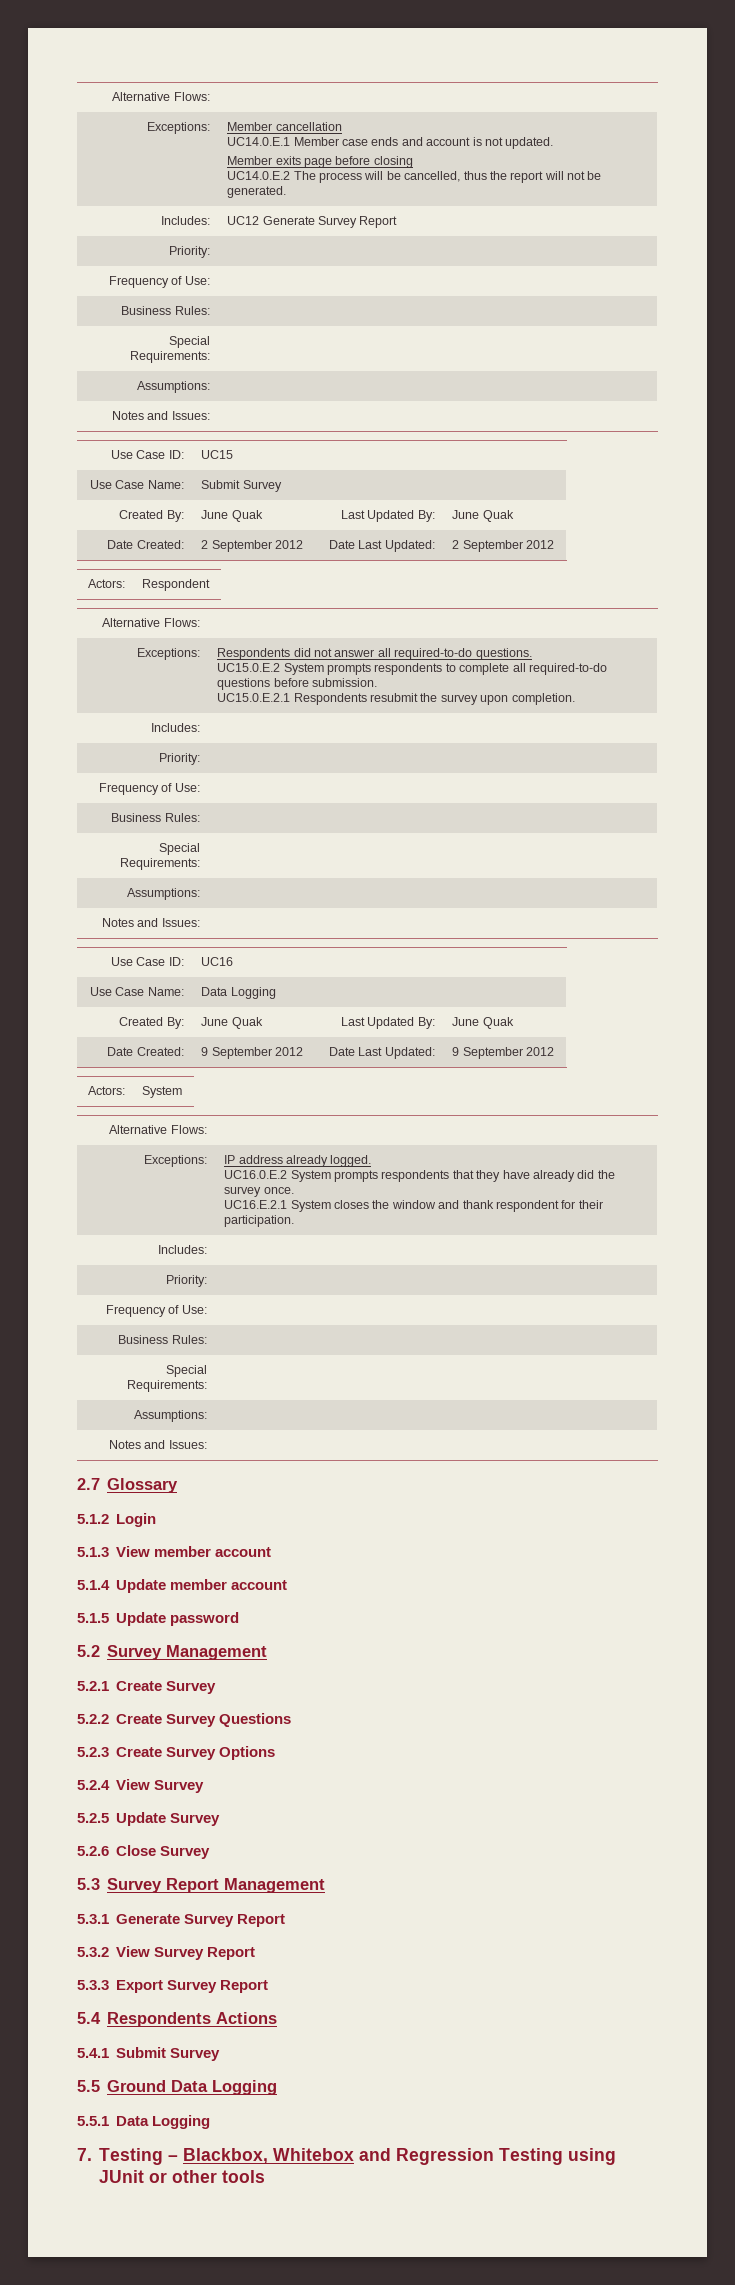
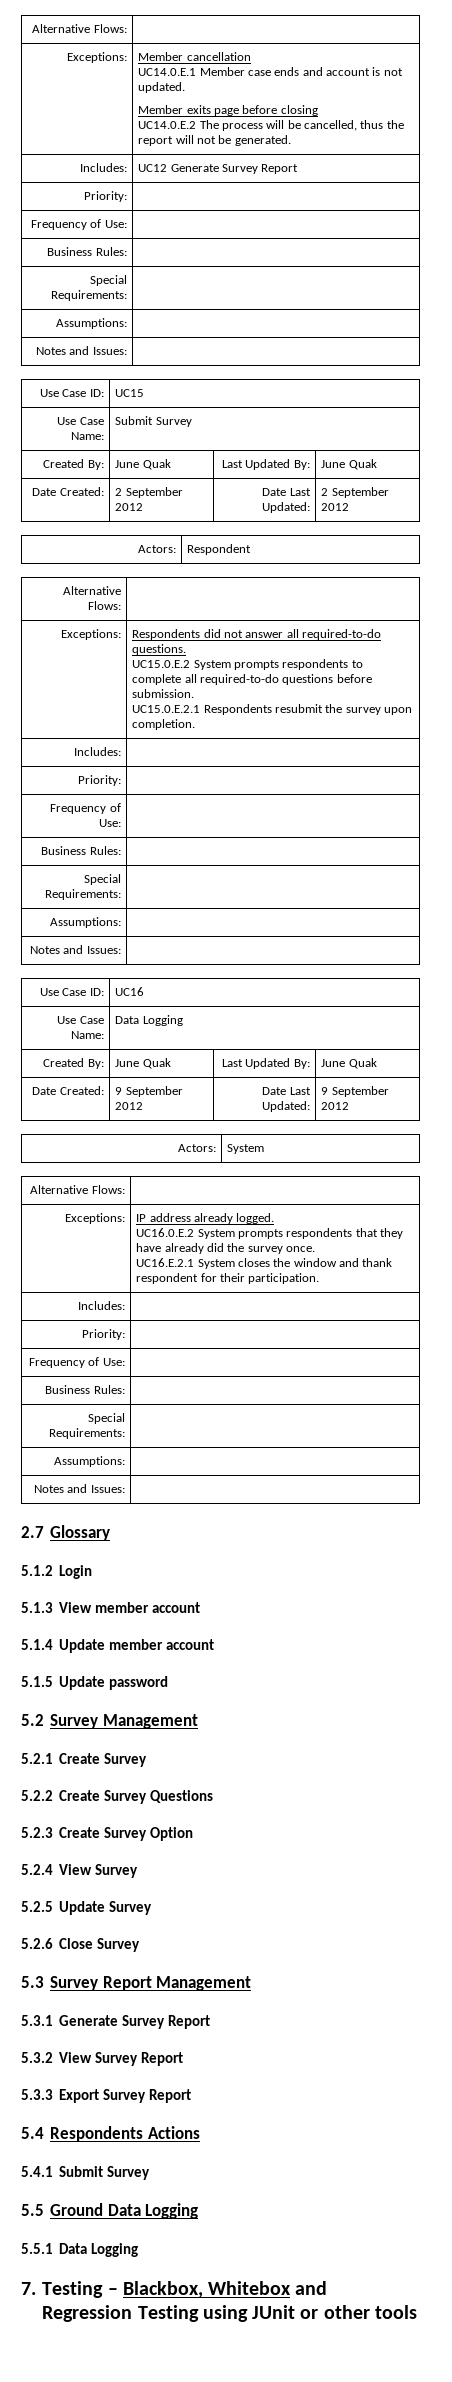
[219,1746,276,1760] Options -> [150,1827,194,1841] Option

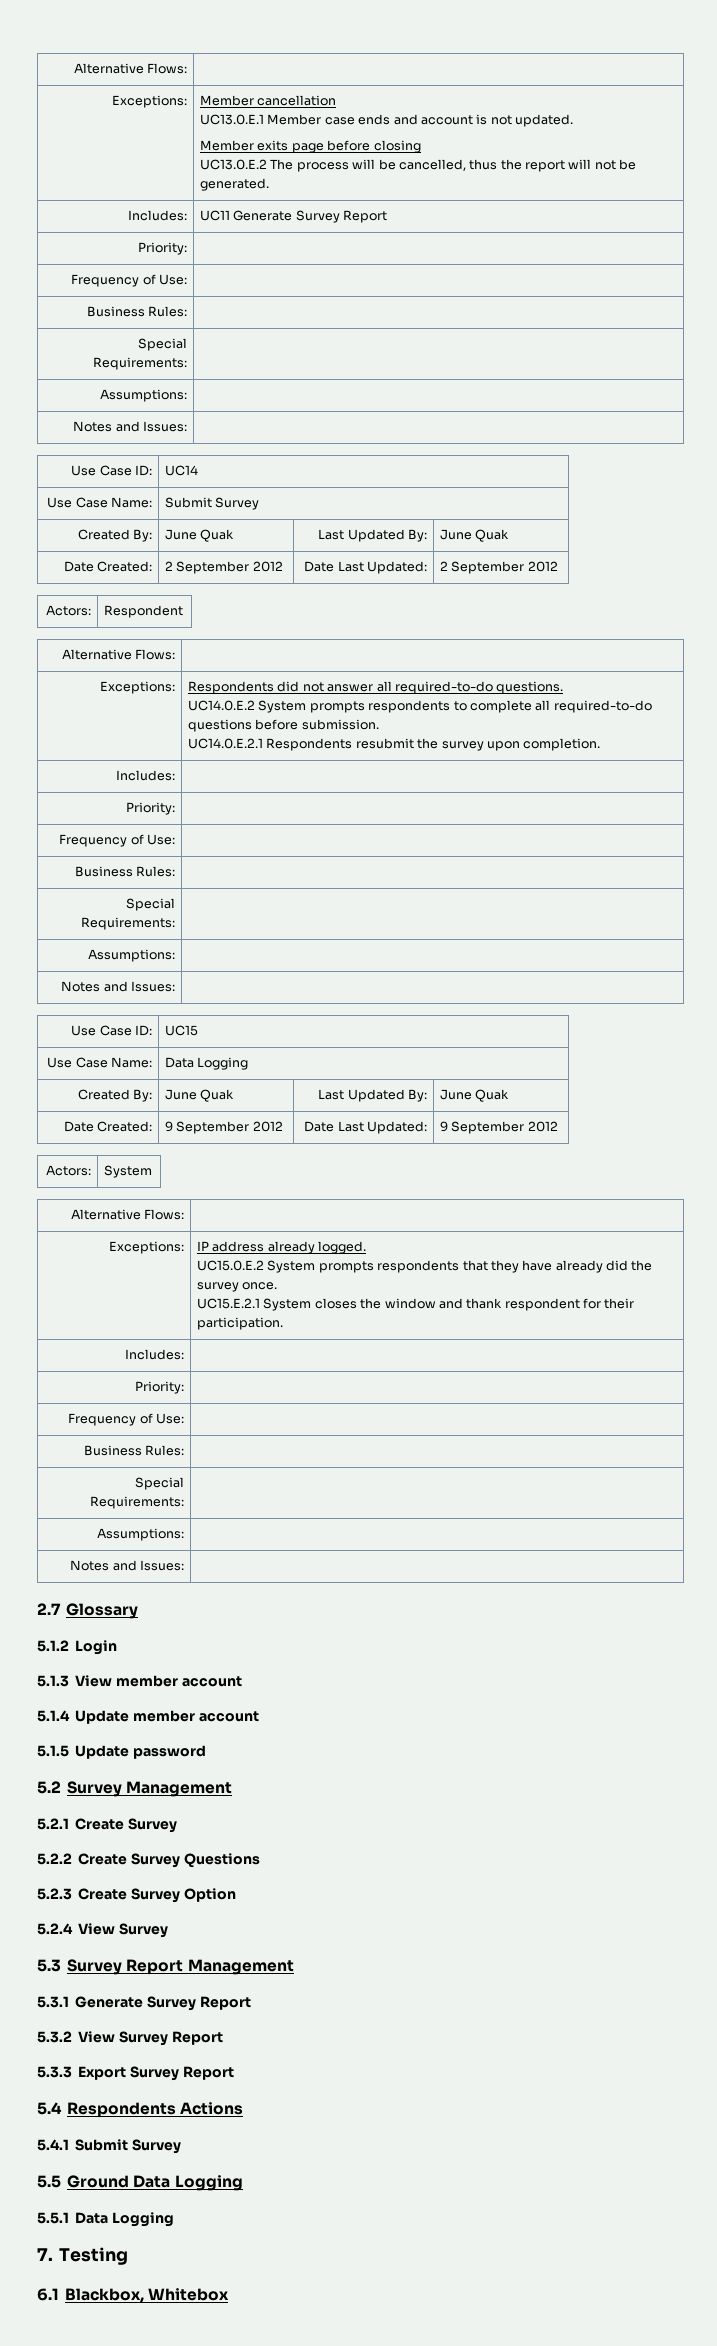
[138,68,197,76] UC14.0.E.1 -> [200,114,265,125] UC13.0.E.1
[138,121,197,129] UC14.0.E.2 -> [200,159,268,170] UC13.0.E.2
[138,164,168,172] UC12 -> [200,210,231,221] UC11
[115,389,145,397] UC15 -> [165,465,199,476] UC14
[132,660,191,668] UC15.0.E.2 -> [188,700,256,711] UC14.0.E.2
[132,705,201,713] UC15.0.E.2.1 -> [188,738,264,749] UC14.0.E.2.1
[115,987,145,996] UC16 -> [165,1025,199,1036] UC15
[136,1228,195,1237] UC16.0.E.2 -> [197,1260,265,1271] UC15.0.E.2
[136,1258,195,1267] UC16.E.2.1 -> [197,1298,261,1309] UC15.E.2.1
[21,1901,153,1915] [21,1938,141,1952] // 5.2.5 Update Survey // 5.2.6 Close Survey -> (169, 1930) none
[107,2288,118,2295] – -> [37,2288,59,2301] // 6.1
[295,2281,328,2295] [42,2305,417,2322] and Regression Testing using JUnit or other tools -> (230, 2294) none

